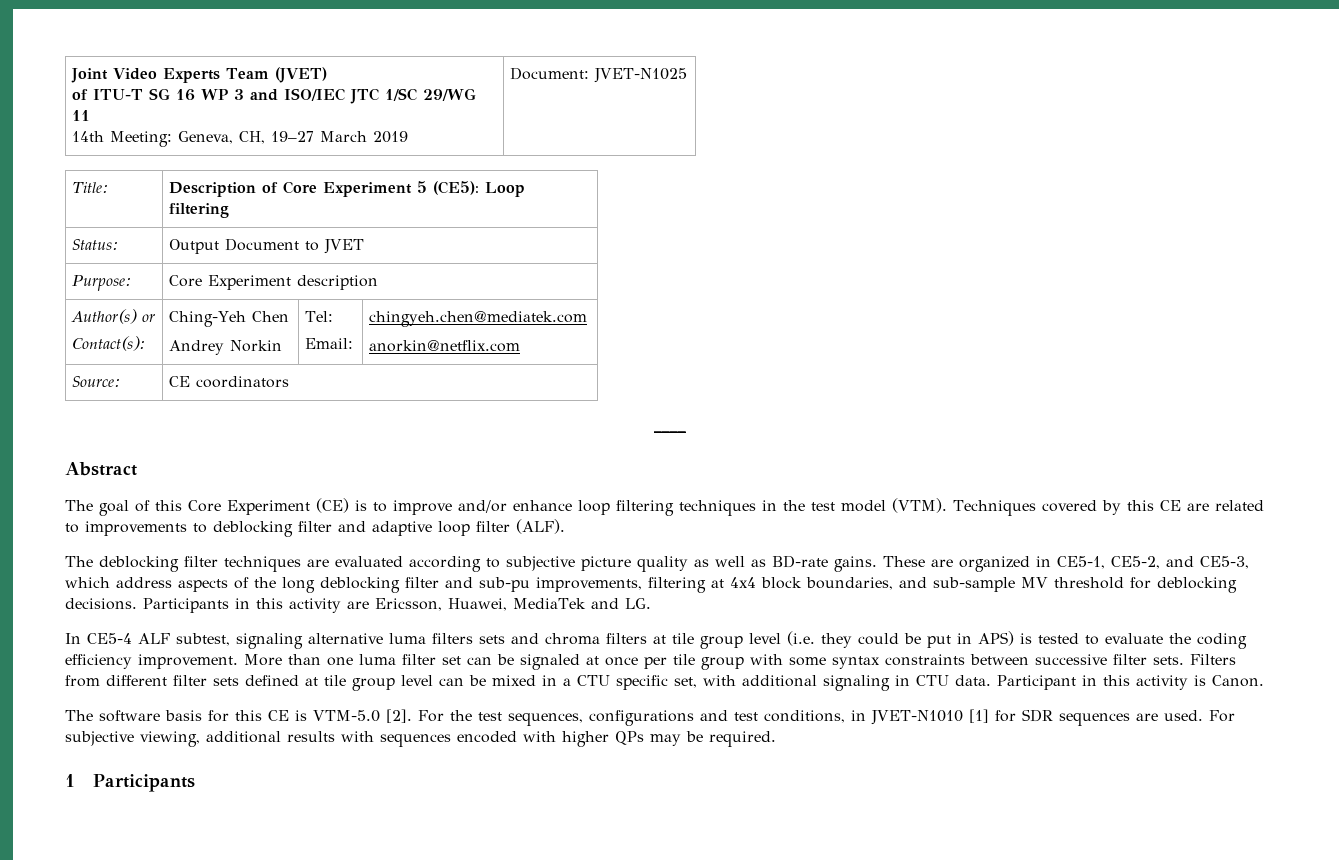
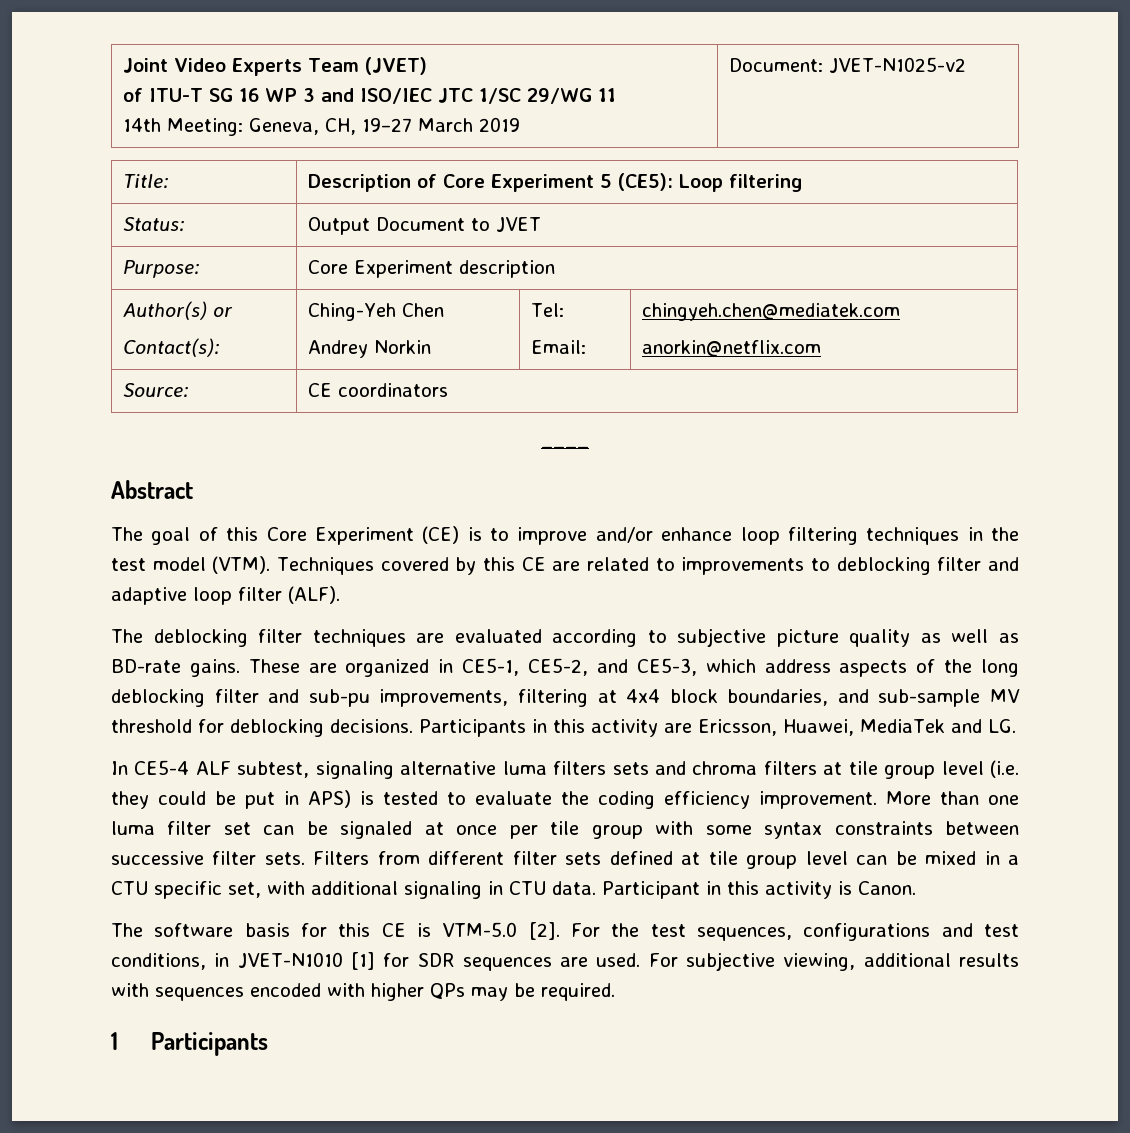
[594,68,688,83] JVET-N1025 -> [829,57,967,73] JVET-N1025-v2

